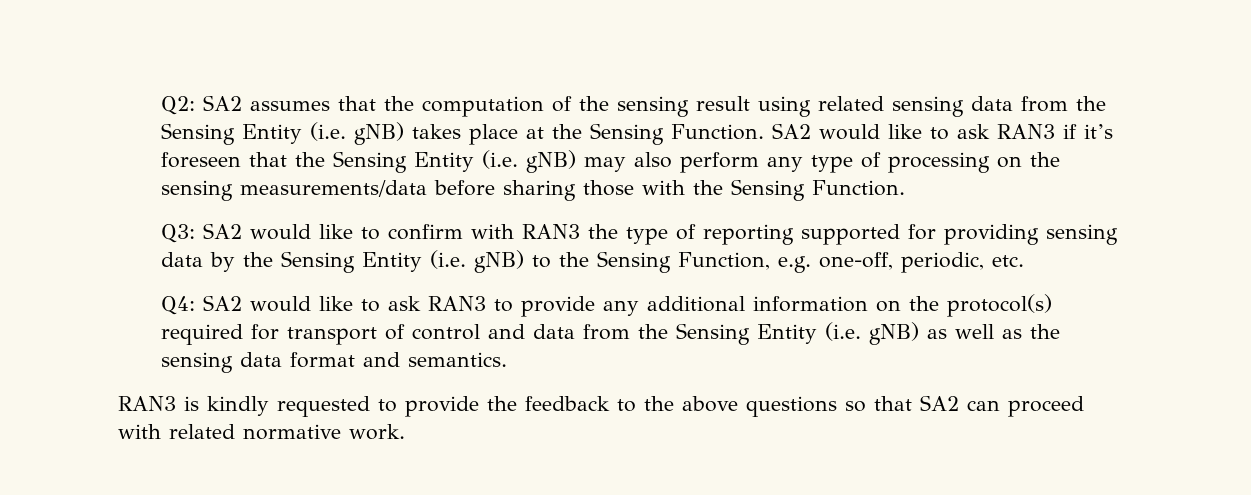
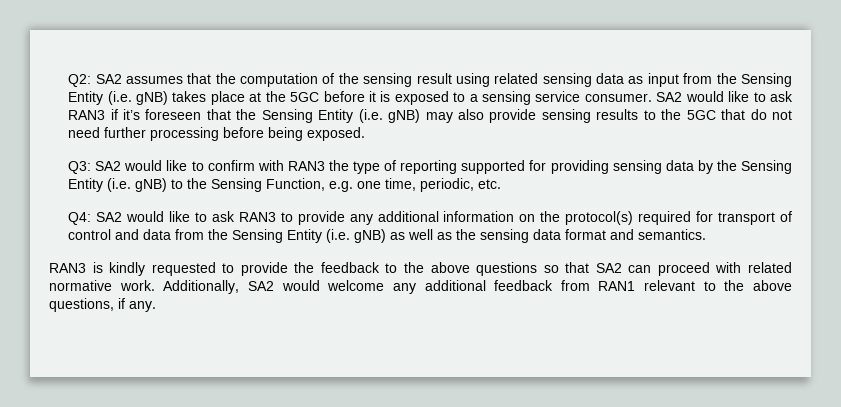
(1013, 103) none -> [628,73,679,87] as input
[589,123,764,145] Sensing Function. -> [290,91,652,105] 5GC before it is exposed to a sensing service consumer.
[679,152,1060,173] [160,179,905,201] perform any type of processing on the sensing measurements/data before sharing those with the Sensing Function. -> [489,109,792,123] [68,127,366,141] provide sensing results to the 5GC that do not need further processing before being exposed.
[818,252,893,270] one-off, -> [357,178,417,191] one time,
(405, 432) none -> [163,280,792,294] [49,298,156,312] Additionally, SA2 would welcome any additional feedback from RAN1 relevant to the above questions, if any.

